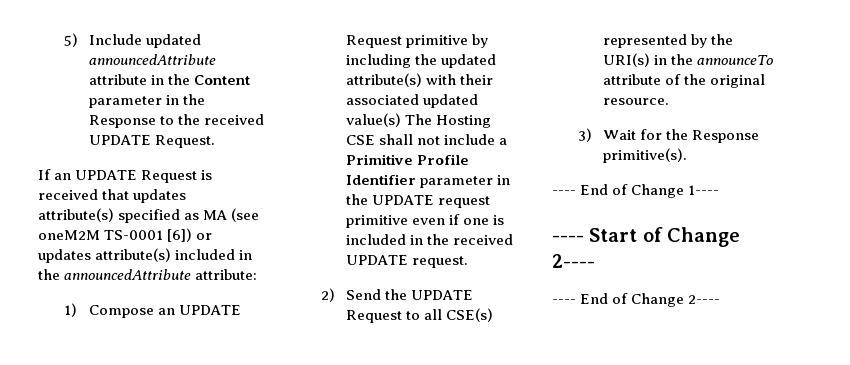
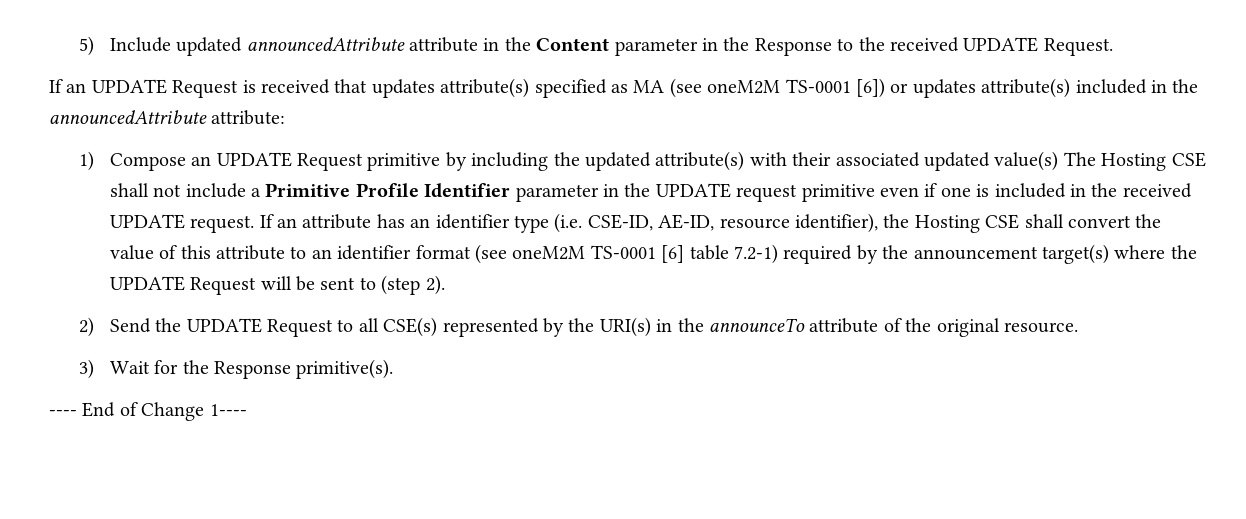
(469, 262) none -> [259,213,1162,233] [109,244,1197,264] [109,275,445,295] If an attribute has an identifier type (i.e. CSE-ID, AE-ID, resource identifier), the Hosting CSE shall convert the value of this attribute to an identifier format (see oneM2M TS-0001 [6] table 7.2-1) required by the announcement target(s) where the UPDATE Request will be sent to (step 2).
[552,227,741,247] [552,254,595,268] [552,293,721,307] // ---- Start of Change 2---- // ---- End of Change 2---- -> (247, 410) none

